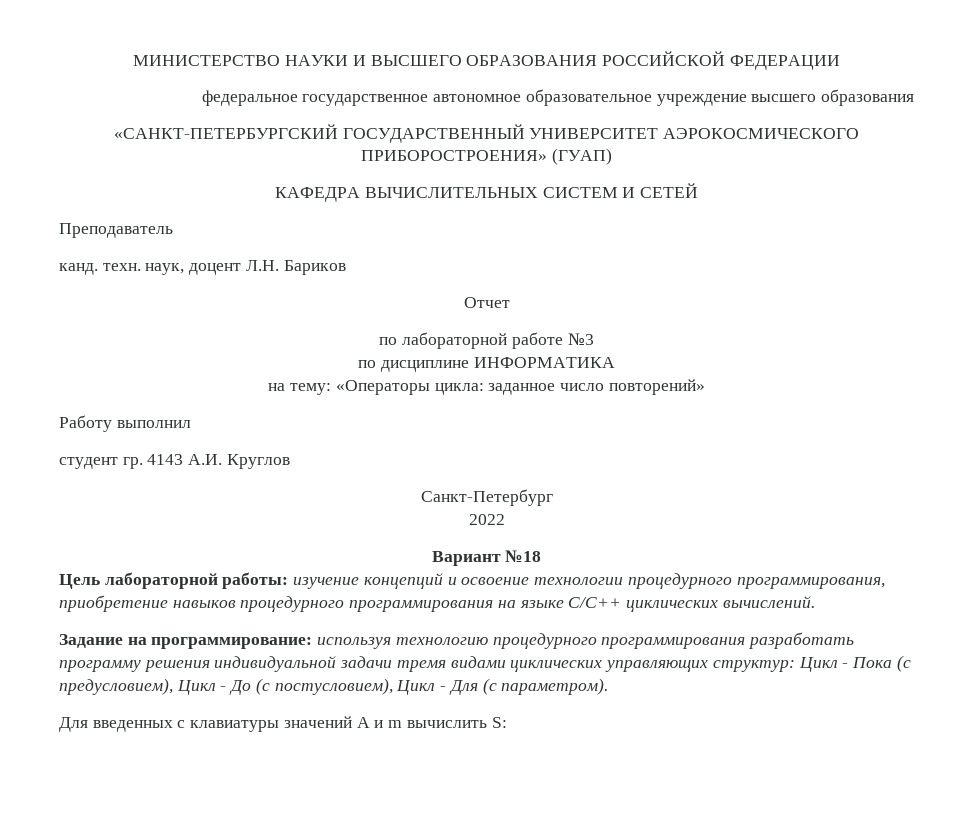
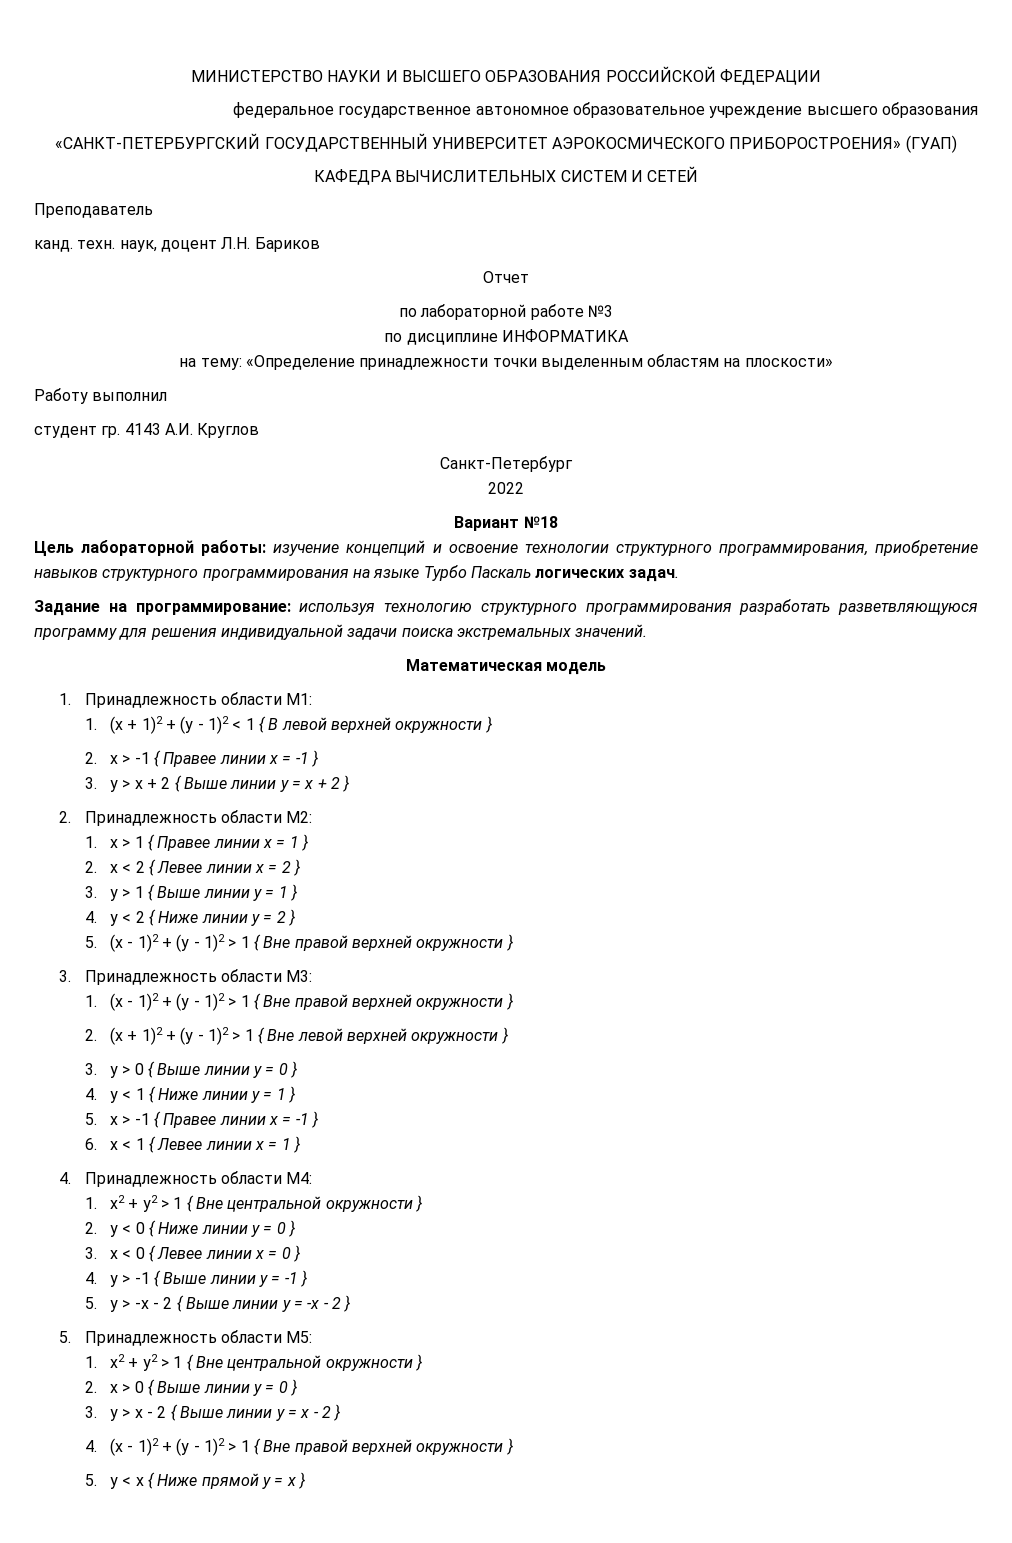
[335,379,705,395] «Операторы цикла: заданное число повторений» -> [245,354,833,370] «Определение принадлежности точки выделенным областям на плоскости»
[627,573,732,589] процедурного -> [615,544,712,556] структурного
[240,596,345,612] процедурного -> [102,569,199,581] структурного
[568,596,815,612] C/C++ циклических вычислений. -> [423,565,679,582] Турбо Паскаль логических задач.
[492,633,597,649] процедурного -> [480,603,577,615] структурного
[59,655,911,672] [59,678,609,695] [59,716,507,732] программу решения индивидуальной задачи тремя видами циклических управляющих структур: Цикл - Пока (с предусловием), Цикл - До (с постусловием), Цикл - Для (с параметром). // Для введенных с клавиатуры значений A и m вычислить S: -> [838,603,978,615] [34,624,648,640] [405,659,607,675] [59,692,313,708] [84,716,492,734] [84,750,318,767] [84,775,350,792] [59,810,313,826] [84,834,308,851] [84,859,300,876] [84,884,297,901] [84,909,295,926] [84,934,513,952] [59,969,313,985] [84,993,513,1011] [84,1027,508,1045] [84,1061,297,1078] [84,1086,295,1103] [84,1111,318,1128] [84,1136,300,1153] [59,1171,313,1187] [84,1195,422,1212] [84,1220,295,1237] [84,1245,300,1262] [84,1270,307,1287] [84,1295,351,1312] [59,1330,313,1346] [84,1354,422,1371] [84,1379,297,1396] [84,1404,341,1421] [84,1438,513,1456] [84,1472,305,1489] разветвляющуюся программу для решения индивидуальной задачи поиска экстремальных значений. // Математическая модель // 1. Принадлежность области M1: // 1. (x + 1)2 + (y - 1)2 < 1 { В левой верхней окружности } // 2. x > -1 { Правее линии x = -1 } // 3. y > x + 2 { Выше линии y = x + 2 } // 2. Принадлежность области M2: // 1. x > 1 { Правее линии x = 1 } // 2. x < 2 { Левее линии x = 2 } // 3. y > 1 { Выше линии y = 1 } // 4. y < 2 { Ниже линии y = 2 } // 5. (x - 1)2 + (y - 1)2 > 1 { Вне правой верхней окружности } // 3. Принадлежность области M3: // 1. (x - 1)2 + (y - 1)2 > 1 { Вне правой верхней окружности } // 2. (x + 1)2 + (y - 1)2 > 1 { Вне левой верхней окружности } // 3. y > 0 { Выше линии y = 0 } // 4. y < 1 { Ниже линии y = 1 } // 5. x > -1 { Правее линии x = -1 } // 6. x < 1 { Левее линии x = 1 } // 4. Принадлежность области M4: // 1. x2 + y2 > 1 { Вне центральной окружности } // 2. y < 0 { Ниже линии y = 0 } // 3. x < 0 { Левее линии x = 0 } // 4. y > -1 { Выше линии y = -1 } // 5. y > -x - 2 { Выше линии y = -x - 2 } // 5. Принадлежность области M5: // 1. x2 + y2 > 1 { Вне центральной окружности } // 2. x > 0 { Выше линии y = 0 } // 3. y > x - 2 { Выше линии y = x - 2 } // 4. (x - 1)2 + (y - 1)2 > 1 { Вне правой верхней окружности } // 5. y < x { Ниже прямой y = x }

